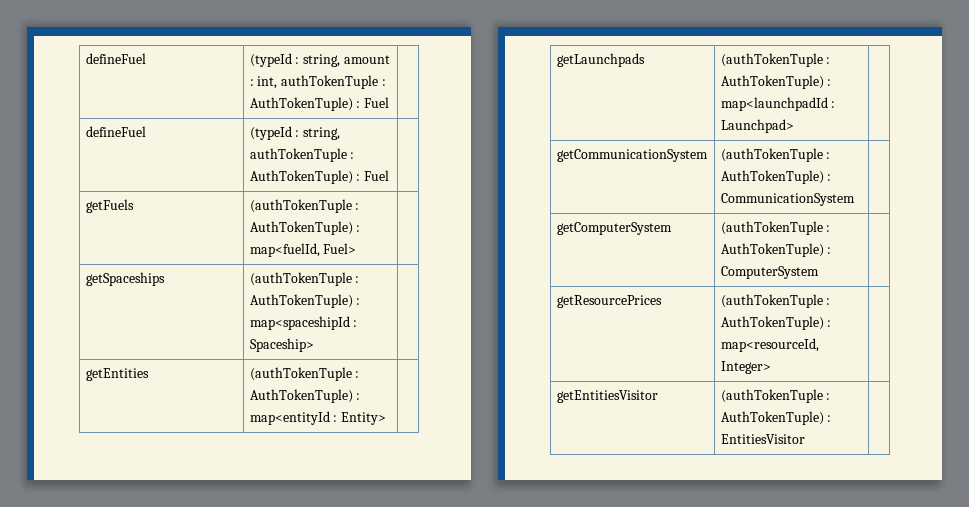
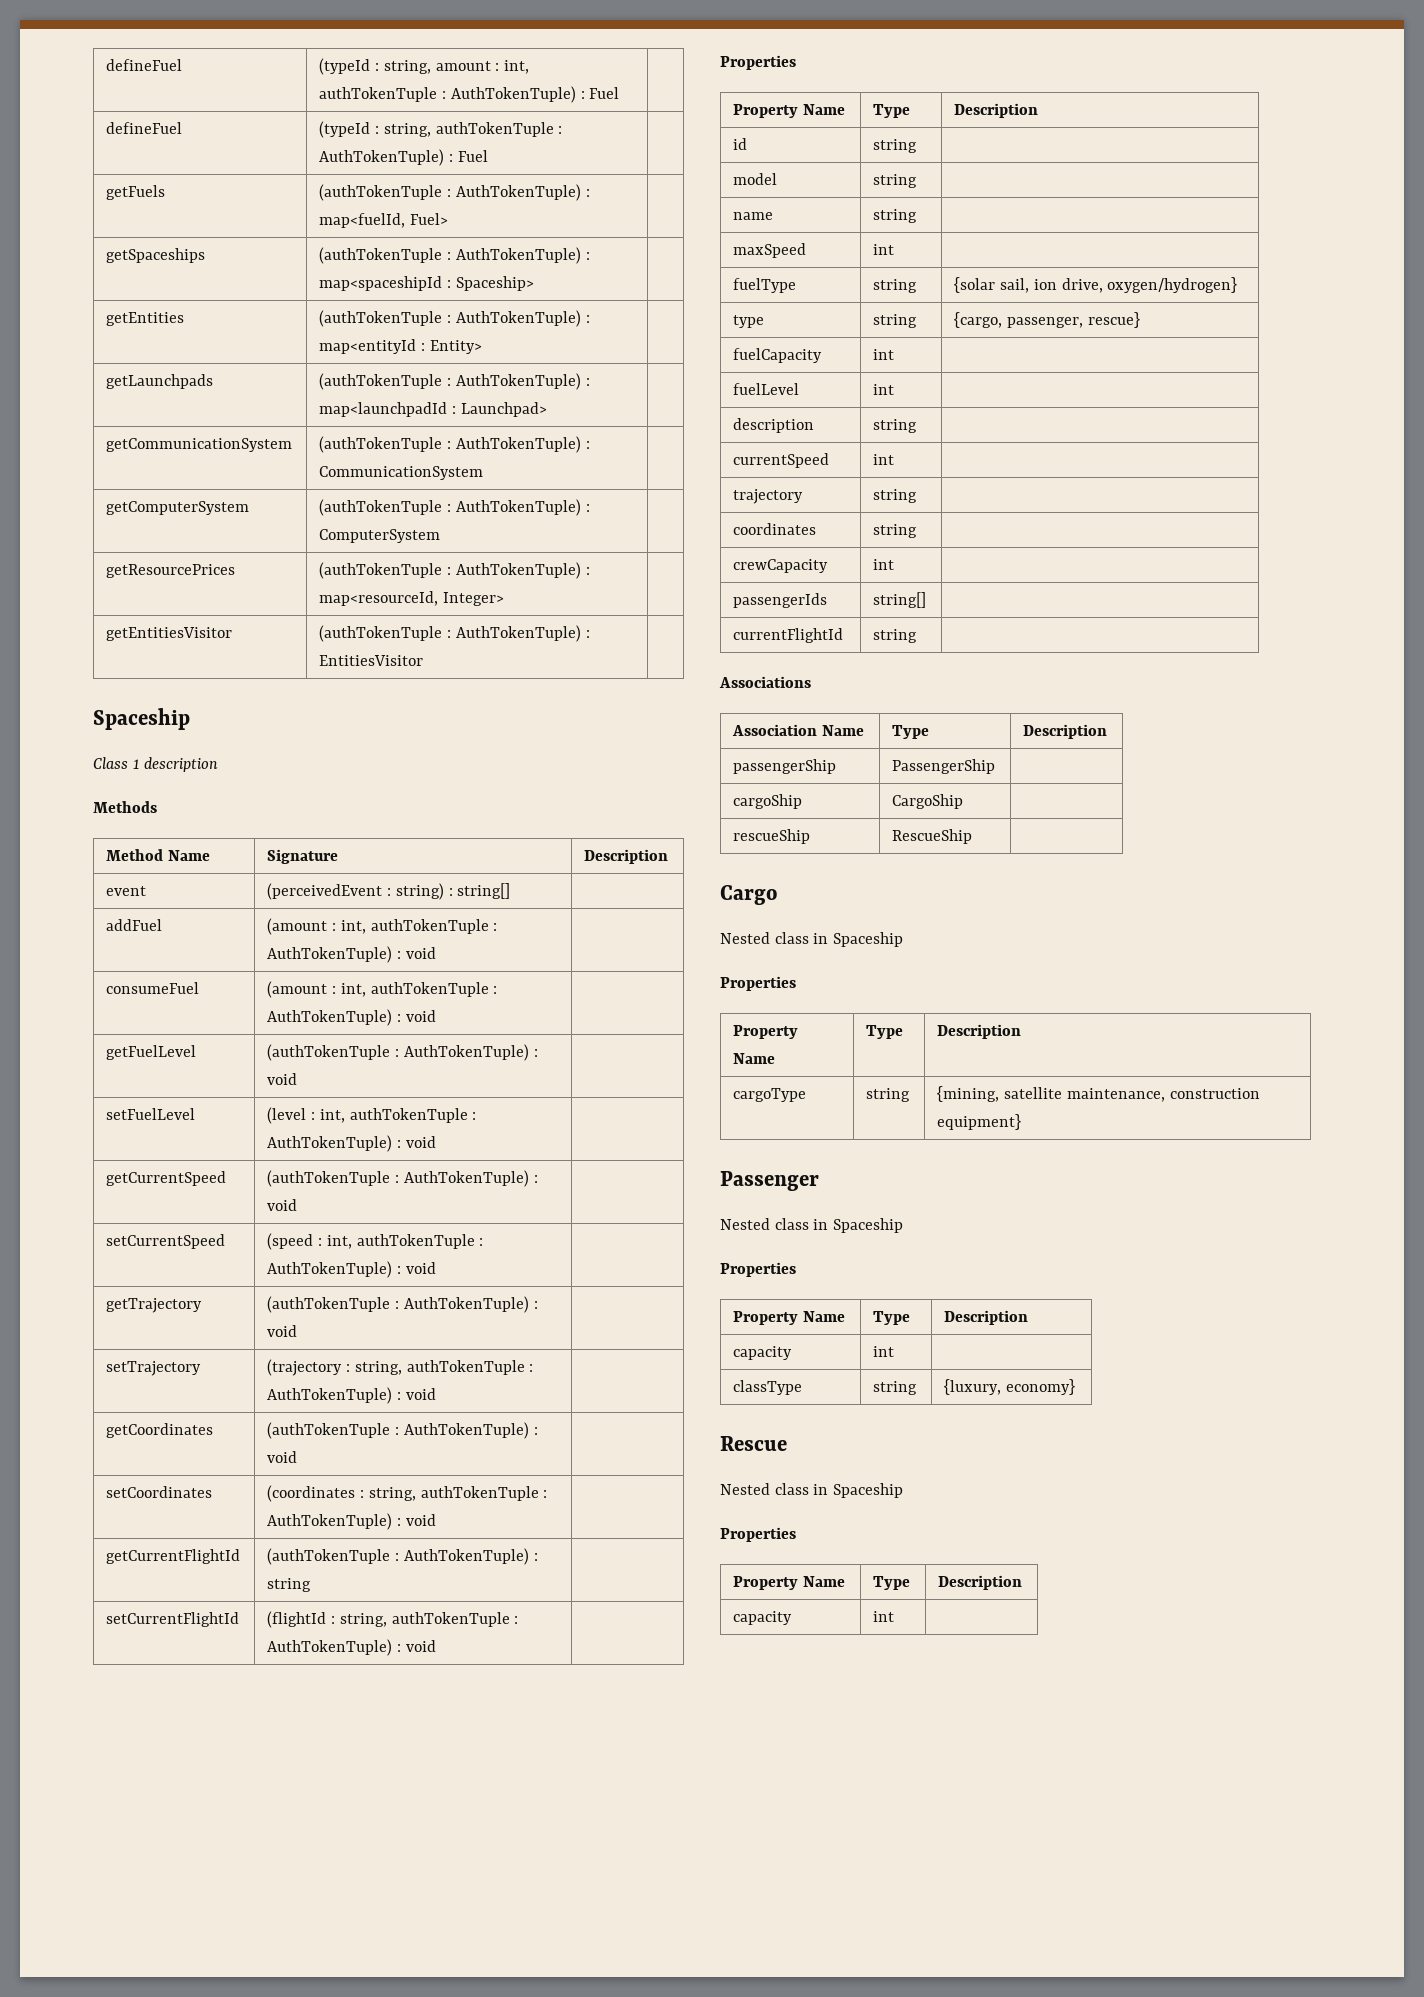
(805, 439) none -> [93,708,190,730] [93,757,219,772] [93,801,157,813] [106,849,211,861] [267,849,339,864] [584,849,669,864] [106,886,147,896] [267,883,511,900] [106,919,163,931] [267,918,498,935] [267,946,436,963] [106,982,200,994] [267,981,498,998] [267,1009,436,1026] [106,1045,197,1060] [267,1044,538,1061] [267,1073,298,1085] [106,1108,196,1120] [267,1107,477,1124] [267,1135,436,1152] [106,1171,227,1186] [267,1170,538,1187] [267,1199,298,1211] [106,1234,226,1249] [267,1233,484,1250] [267,1261,436,1278] [106,1298,203,1313] [267,1296,538,1313] [267,1325,298,1337] [106,1361,202,1376] [267,1359,534,1376] [267,1387,436,1404] [106,1423,214,1438] [267,1422,538,1439] [267,1451,298,1463] [106,1486,213,1498] [267,1485,548,1502] [267,1513,436,1530] [106,1549,241,1564] [267,1548,538,1565] [267,1578,312,1592] [106,1612,240,1627] [267,1611,519,1628] [267,1639,436,1656] [720,55,796,70] [733,104,846,118] [873,104,911,118] [954,103,1039,118] [733,138,748,150] [873,139,918,153] [733,173,778,185] [873,174,918,188] [733,212,774,220] [873,209,918,223] [733,243,807,258] [873,244,895,255] [733,278,797,293] [873,279,918,293] [954,277,1238,293] [733,315,765,328] [873,314,918,328] [954,312,1140,328] [733,348,823,363] [873,349,895,360] [733,383,800,395] [873,384,895,395] [733,418,815,433] [873,419,918,433] [733,453,830,468] [873,454,895,465] [733,489,804,504] [873,489,918,503] [733,523,817,535] [873,524,918,538] [733,559,829,573] [873,559,895,570] [733,593,828,608] [873,592,927,608] [733,628,844,643] [873,629,918,643] [719,676,811,688] [732,724,865,736] [892,725,930,739] [1023,724,1108,739] [733,759,837,774] [892,759,996,774] [733,794,803,809] [892,794,964,809] [733,829,811,844] [892,829,973,844] [720,885,777,905] [720,932,904,947] [720,976,796,991] [733,1025,799,1039] [733,1053,776,1064] [866,1025,904,1039] [937,1024,1022,1039] [733,1088,807,1102] [866,1088,911,1102] [937,1086,1260,1102] [937,1114,1022,1130] [720,1171,819,1191] [720,1218,904,1233] [720,1262,796,1277] [733,1311,846,1325] [873,1311,911,1325] [944,1310,1029,1325] [733,1346,793,1360] [873,1346,895,1357] [733,1380,803,1395] [873,1381,918,1395] [944,1379,1076,1395] [720,1436,787,1451] [720,1483,904,1498] [720,1527,796,1542] [733,1576,846,1590] [873,1576,911,1590] [938,1575,1023,1590] [733,1611,793,1625] [873,1611,895,1622] // Spaceship // Class 1 description // Methods // Method Name | Signature | Description // event | (perceivedEvent : string) : string[] | // addFuel | (amount : int, authTokenTuple : AuthTokenTuple) : void | // consumeFuel | (amount : int, authTokenTuple : AuthTokenTuple) : void | // getFuelLevel | (authTokenTuple : AuthTokenTuple) : void | // setFuelLevel | (level : int, authTokenTuple : AuthTokenTuple) : void | // getCurrentSpeed | (authTokenTuple : AuthTokenTuple) : void | // setCurrentSpeed | (speed : int, authTokenTuple : AuthTokenTuple) : void | // getTrajectory | (authTokenTuple : AuthTokenTuple) : void | // setTrajectory | (trajectory : string, authTokenTuple : AuthTokenTuple) : void | // getCoordinates | (authTokenTuple : AuthTokenTuple) : void | // setCoordinates | (coordinates : string, authTokenTuple : AuthTokenTuple) : void | // getCurrentFlightId | (authTokenTuple : AuthTokenTuple) : string | // setCurrentFlightId | (flightId : string, authTokenTuple : AuthTokenTuple) : void | // Properties // Property Name | Type | Description // id | string | // model | string | // name | string | // maxSpeed | int | // fuelType | string | {solar sail, ion drive, oxygen/hydrogen} // type | string | {cargo, passenger, rescue} // fuelCapacity | int | // fuelLevel | int | // description | string | // currentSpeed | int | // trajectory | string | // coordinates | string | // crewCapacity | int | // passengerIds | string[] | // currentFlightId | string | // Associations // Association Name | Type | Description // passengerShip | PassengerShip | // cargoShip | CargoShip | // rescueShip | RescueShip | // Cargo // Nested class in Spaceship // Properties // Property Name | Type | Description // cargoType | string | {mining, satellite maintenance, construction equipment} // Passenger // Nested class in Spaceship // Properties // Property Name | Type | Description // capacity | int | // classType | string | {luxury, economy} // Rescue // Nested class in Spaceship // Properties // Property Name | Type | Description // capacity | int |

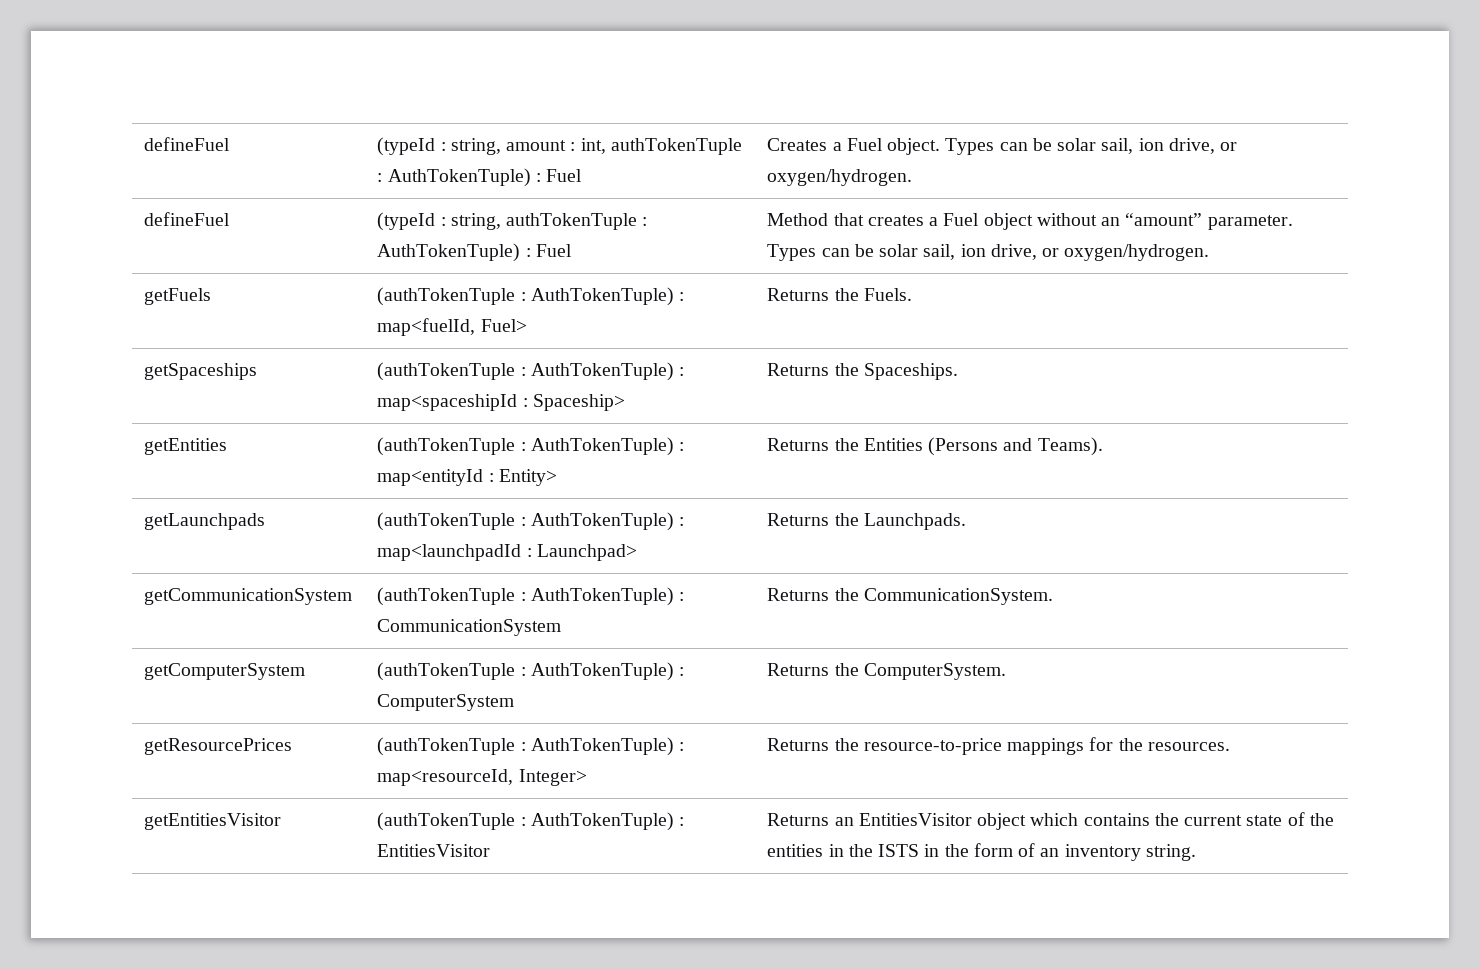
(620, 93) none -> [767,138,1238,155] [767,169,913,186] Creates a Fuel object. Types can be solar sail, ion drive, or oxygen/hydrogen.
(488, 156) none -> [767,213,1293,230] [767,244,1210,261] Method that creates a Fuel object without an “amount” parameter. Types can be solar sail, ion drive, or oxygen/hydrogen.
(449, 219) none -> [767,288,912,301] Returns the Fuels.
(534, 283) none -> [767,363,958,380] Returns the Spaceships.
(482, 347) none -> [767,437,1103,456] Returns the Entities (Persons and Teams).
(547, 409) none -> [767,513,966,530] Returns the Launchpads.
(484, 473) none -> [767,588,1053,605] Returns the CommunicationSystem.
(441, 536) none -> [767,663,1006,680] Returns the ComputerSystem.
(505, 599) none -> [767,737,1230,755] Returns the resource-to-price mappings for the resources.
[93,708,190,730] [93,757,219,772] [93,801,157,813] [106,849,211,861] [267,849,339,864] [584,849,669,864] [106,886,147,896] [267,883,511,900] [106,919,163,931] [267,918,498,935] [267,946,436,963] [106,982,200,994] [267,981,498,998] [267,1009,436,1026] [106,1045,197,1060] [267,1044,538,1061] [267,1073,298,1085] [106,1108,196,1120] [267,1107,477,1124] [267,1135,436,1152] [106,1171,227,1186] [267,1170,538,1187] [267,1199,298,1211] [106,1234,226,1249] [267,1233,484,1250] [267,1261,436,1278] [106,1298,203,1313] [267,1296,538,1313] [267,1325,298,1337] [106,1361,202,1376] [267,1359,534,1376] [267,1387,436,1404] [106,1423,214,1438] [267,1422,538,1439] [267,1451,298,1463] [106,1486,213,1498] [267,1485,548,1502] [267,1513,436,1530] [106,1549,241,1564] [267,1548,538,1565] [267,1578,312,1592] [106,1612,240,1627] [267,1611,519,1628] [267,1639,436,1656] [720,55,796,70] [733,104,846,118] [873,104,911,118] [954,103,1039,118] [733,138,748,150] [873,139,918,153] [733,173,778,185] [873,174,918,188] [733,212,774,220] [873,209,918,223] [733,243,807,258] [873,244,895,255] [733,278,797,293] [873,279,918,293] [954,277,1238,293] [733,315,765,328] [873,314,918,328] [954,312,1140,328] [733,348,823,363] [873,349,895,360] [733,383,800,395] [873,384,895,395] [733,418,815,433] [873,419,918,433] [733,453,830,468] [873,454,895,465] [733,489,804,504] [873,489,918,503] [733,523,817,535] [873,524,918,538] [733,559,829,573] [873,559,895,570] [733,593,828,608] [873,592,927,608] [733,628,844,643] [873,629,918,643] [719,676,811,688] [732,724,865,736] [892,725,930,739] [1023,724,1108,739] [733,759,837,774] [892,759,996,774] [733,794,803,809] [892,794,964,809] [733,829,811,844] [892,829,973,844] [720,885,777,905] [720,932,904,947] [720,976,796,991] [733,1025,799,1039] [733,1053,776,1064] [866,1025,904,1039] [937,1024,1022,1039] [733,1088,807,1102] [866,1088,911,1102] [937,1086,1260,1102] [937,1114,1022,1130] [720,1171,819,1191] [720,1218,904,1233] [720,1262,796,1277] [733,1311,846,1325] [873,1311,911,1325] [944,1310,1029,1325] [733,1346,793,1360] [873,1346,895,1357] [733,1380,803,1395] [873,1381,918,1395] [944,1379,1076,1395] [720,1436,787,1451] [720,1483,904,1498] [720,1527,796,1542] [733,1576,846,1590] [873,1576,911,1590] [938,1575,1023,1590] [733,1611,793,1625] [873,1611,895,1622] // Spaceship // Class 1 description // Methods // Method Name | Signature | Description // event | (perceivedEvent : string) : string[] | // addFuel | (amount : int, authTokenTuple : AuthTokenTuple) : void | // consumeFuel | (amount : int, authTokenTuple : AuthTokenTuple) : void | // getFuelLevel | (authTokenTuple : AuthTokenTuple) : void | // setFuelLevel | (level : int, authTokenTuple : AuthTokenTuple) : void | // getCurrentSpeed | (authTokenTuple : AuthTokenTuple) : void | // setCurrentSpeed | (speed : int, authTokenTuple : AuthTokenTuple) : void | // getTrajectory | (authTokenTuple : AuthTokenTuple) : void | // setTrajectory | (trajectory : string, authTokenTuple : AuthTokenTuple) : void | // getCoordinates | (authTokenTuple : AuthTokenTuple) : void | // setCoordinates | (coordinates : string, authTokenTuple : AuthTokenTuple) : void | // getCurrentFlightId | (authTokenTuple : AuthTokenTuple) : string | // setCurrentFlightId | (flightId : string, authTokenTuple : AuthTokenTuple) : void | // Properties // Property Name | Type | Description // id | string | // model | string | // name | string | // maxSpeed | int | // fuelType | string | {solar sail, ion drive, oxygen/hydrogen} // type | string | {cargo, passenger, rescue} // fuelCapacity | int | // fuelLevel | int | // description | string | // currentSpeed | int | // trajectory | string | // coordinates | string | // crewCapacity | int | // passengerIds | string[] | // currentFlightId | string | // Associations // Association Name | Type | Description // passengerShip | PassengerShip | // cargoShip | CargoShip | // rescueShip | RescueShip | // Cargo // Nested class in Spaceship // Properties // Property Name | Type | Description // cargoType | string | {mining, satellite maintenance, construction equipment} // Passenger // Nested class in Spaceship // Properties // Property Name | Type | Description // capacity | int | // classType | string | {luxury, economy} // Rescue // Nested class in Spaceship // Properties // Property Name | Type | Description // capacity | int | -> [767,812,1334,830] [767,843,1196,861] Returns an EntitiesVisitor object which contains the current state of the entities in the ISTS in the form of an inventory string.

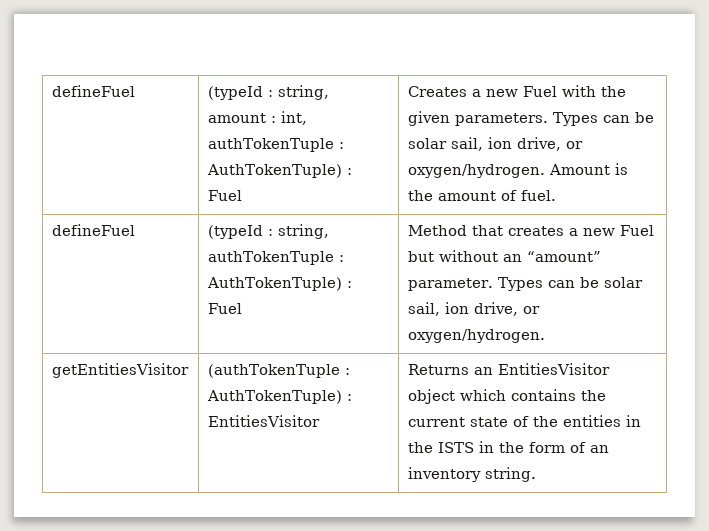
[846,138,1238,155] [767,169,913,186] Fuel object. Types can be solar sail, ion drive, or oxygen/hydrogen. -> [485,85,626,97] [407,111,654,126] [407,137,583,151] [407,163,628,178] [407,190,556,201] new Fuel with the given parameters. Types can be solar sail, ion drive, or oxygen/hydrogen. Amount is the amount of fuel.
[943,213,1033,230] Fuel object -> [582,225,654,236] [407,251,434,262] new Fuel but
[144,288,212,305] [377,287,685,306] [377,318,527,336] [767,288,912,301] [144,363,258,380] [377,362,685,381] [377,394,625,411] [767,363,958,380] [144,438,228,455] [377,437,685,456] [377,469,557,486] [767,437,1103,456] [144,513,266,530] [377,512,685,531] [377,544,637,561] [767,513,966,530] [144,588,353,605] [377,587,685,606] [377,619,562,636] [767,588,1053,605] [144,663,306,680] [377,662,685,681] [377,694,515,711] [767,663,1006,680] [144,738,293,755] [377,737,685,756] [377,769,587,786] [767,737,1230,755] // getFuels | (authTokenTuple : AuthTokenTuple) : map<fuelId, Fuel> | Returns the Fuels. // getSpaceships | (authTokenTuple : AuthTokenTuple) : map<spaceshipId : Spaceship> | Returns the Spaceships. // getEntities | (authTokenTuple : AuthTokenTuple) : map<entityId : Entity> | Returns the Entities (Persons and Teams). // getLaunchpads | (authTokenTuple : AuthTokenTuple) : map<launchpadId : Launchpad> | Returns the Launchpads. // getCommunicationSystem | (authTokenTuple : AuthTokenTuple) : CommunicationSystem | Returns the CommunicationSystem. // getComputerSystem | (authTokenTuple : AuthTokenTuple) : ComputerSystem | Returns the ComputerSystem. // getResourcePrices | (authTokenTuple : AuthTokenTuple) : map<resourceId, Integer> | Returns the resource-to-price mappings for the resources. -> (545, 336) none

